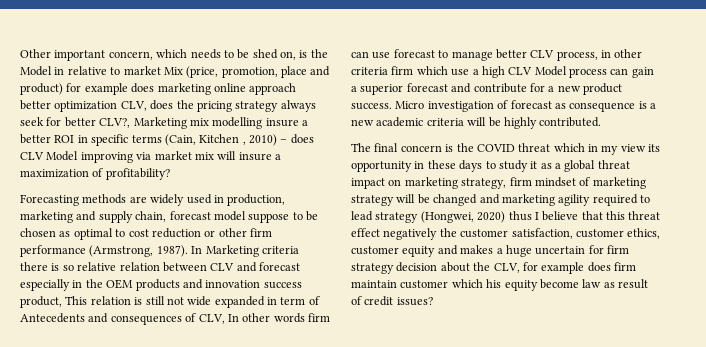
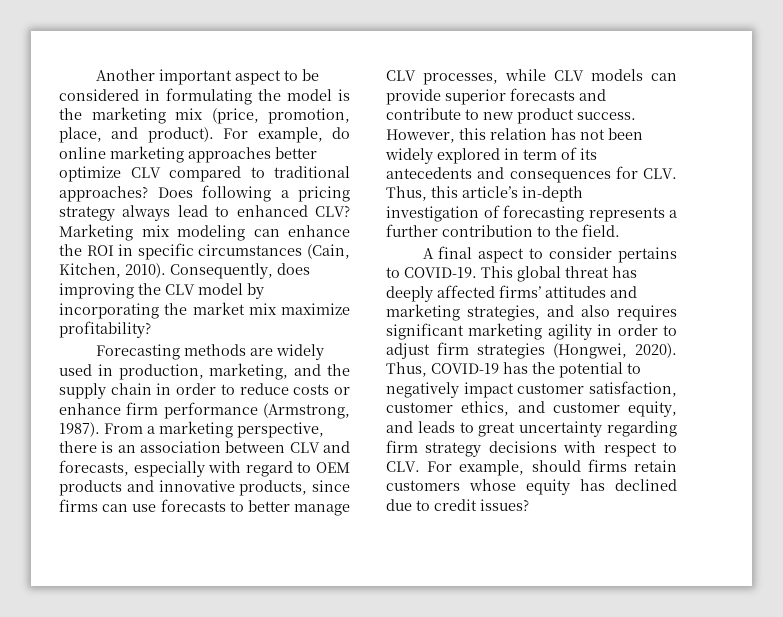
[20,49,328,61] [20,66,331,78] [20,83,297,95] [20,100,316,112] [20,117,308,129] [20,134,314,146] [20,151,281,163] [20,168,104,178] Other important concern, which needs to be shed on, is the Model in relative to market Mix (price, promotion, place and product) for example does marketing online approach better optimization CLV, does the pricing strategy always seek for better CLV?, Marketing mix modelling insure a better ROI in specific terms (Cain, Kitchen , 2010) – does CLV Model improving via market mix will insure a maximization of -> [95,69,319,85] [59,88,350,105] [59,107,350,124] [59,127,350,143] [59,146,317,163] [59,166,350,182] [59,185,350,202] [59,205,350,221] [59,224,350,241] [59,243,350,260] [59,263,310,279] [59,283,264,299] [59,302,350,319] Another important aspect to be considered in formulating the model is the marketing mix (price, promotion, place, and product). For example, do online marketing approaches better optimize CLV compared to traditional approaches? Does following a pricing strategy always lead to enhanced CLV? Marketing mix modeling can enhance the ROI in specific circumstances (Cain, Kitchen, 2010). Consequently, does improving the CLV model by incorporating the market mix maximize
[20,211,318,223] [20,228,272,240] [20,245,299,257] [20,262,300,272] [20,279,302,291] [20,296,320,308] [20,313,330,325] [351,49,643,61] [351,66,654,78] [351,83,622,95] [351,100,656,112] [351,117,602,129] [351,143,661,155] [351,160,630,172] [351,177,646,189] [351,194,650,206] [351,211,661,223] [351,228,661,240] [351,245,629,257] [351,262,636,274] [351,279,648,291] [351,296,362,305] marketing and supply chain, forecast model suppose to be chosen as optimal to cost reduction or other firm performance (Armstrong, 1987). In Marketing criteria there is so relative relation between CLV and forecast especially in the OEM products and innovation success product, This relation is still not wide expanded in term of Antecedents and consequences of CLV, In other words firm can use forecast to manage better CLV process, in other criteria firm which use a high CLV Model process can gain a superior forecast and contribute for a new product success. Micro investigation of forecast as consequence is a new academic criteria will be highly contributed. // The final concern is the COVID threat which in my view its opportunity in these days to study it as a global threat impact on marketing strategy, firm mindset of marketing strategy will be changed and marketing agility required to lead strategy (Hongwei, 2020) thus I believe that this threat effect negatively the customer satisfaction, customer ethics, customer equity and makes a huge uncertain for firm strategy decision about the CLV, for example does firm maintain customer which his equity become law as result of -> [209,363,351,380] [59,383,351,399] [59,402,350,419] [59,421,324,438] [59,441,350,453] [59,460,350,477] [59,480,350,496] [59,499,350,516] [386,69,677,85] [386,88,606,105] [386,108,636,124] [386,128,643,143] [385,147,597,164] [386,166,677,183] [386,186,583,202] [386,205,677,222] [386,224,620,237] [422,246,677,263] [386,266,637,282] [386,285,637,302] [386,304,677,321] [386,323,677,340] [386,342,677,359] [386,362,641,378] [386,381,677,398] [386,401,677,417] [386,421,677,437] [386,440,677,457] [386,459,677,476] [386,479,677,495] [386,499,430,511] marketing, and the supply chain in order to reduce costs or enhance firm performance (Armstrong, 1987). From a marketing perspective, there is an association between CLV and forecasts, especially with regard to OEM products and innovative products, since firms can use forecasts to better manage CLV processes, while CLV models can provide superior forecasts and contribute to new product success. However, this relation has not been widely explored in term of its antecedents and consequences for CLV. Thus, this article’s in-depth investigation of forecasting represents a further contribution to the field. // A final aspect to consider pertains to COVID-19. This global threat has deeply affected firms’ attitudes and marketing strategies, and also requires significant marketing agility in order to adjust firm strategies (Hongwei, 2020). Thus, COVID-19 has the potential to negatively impact customer satisfaction, customer ethics, and customer equity, and leads to great uncertainty regarding firm strategy decisions with respect to CLV. For example, should firms retain customers whose equity has declined due to

